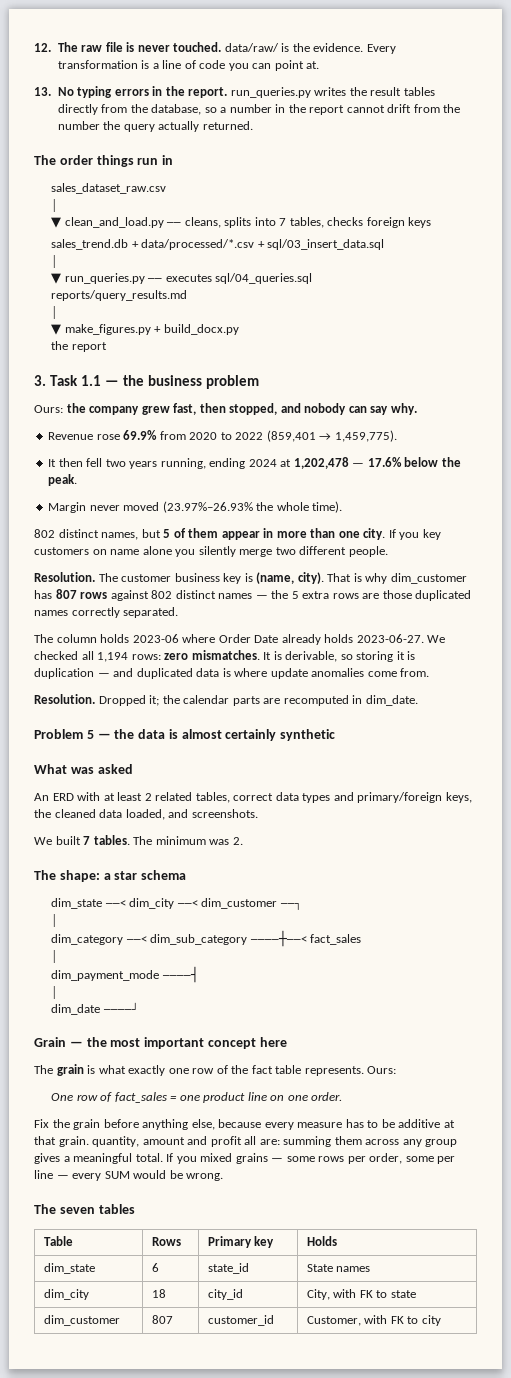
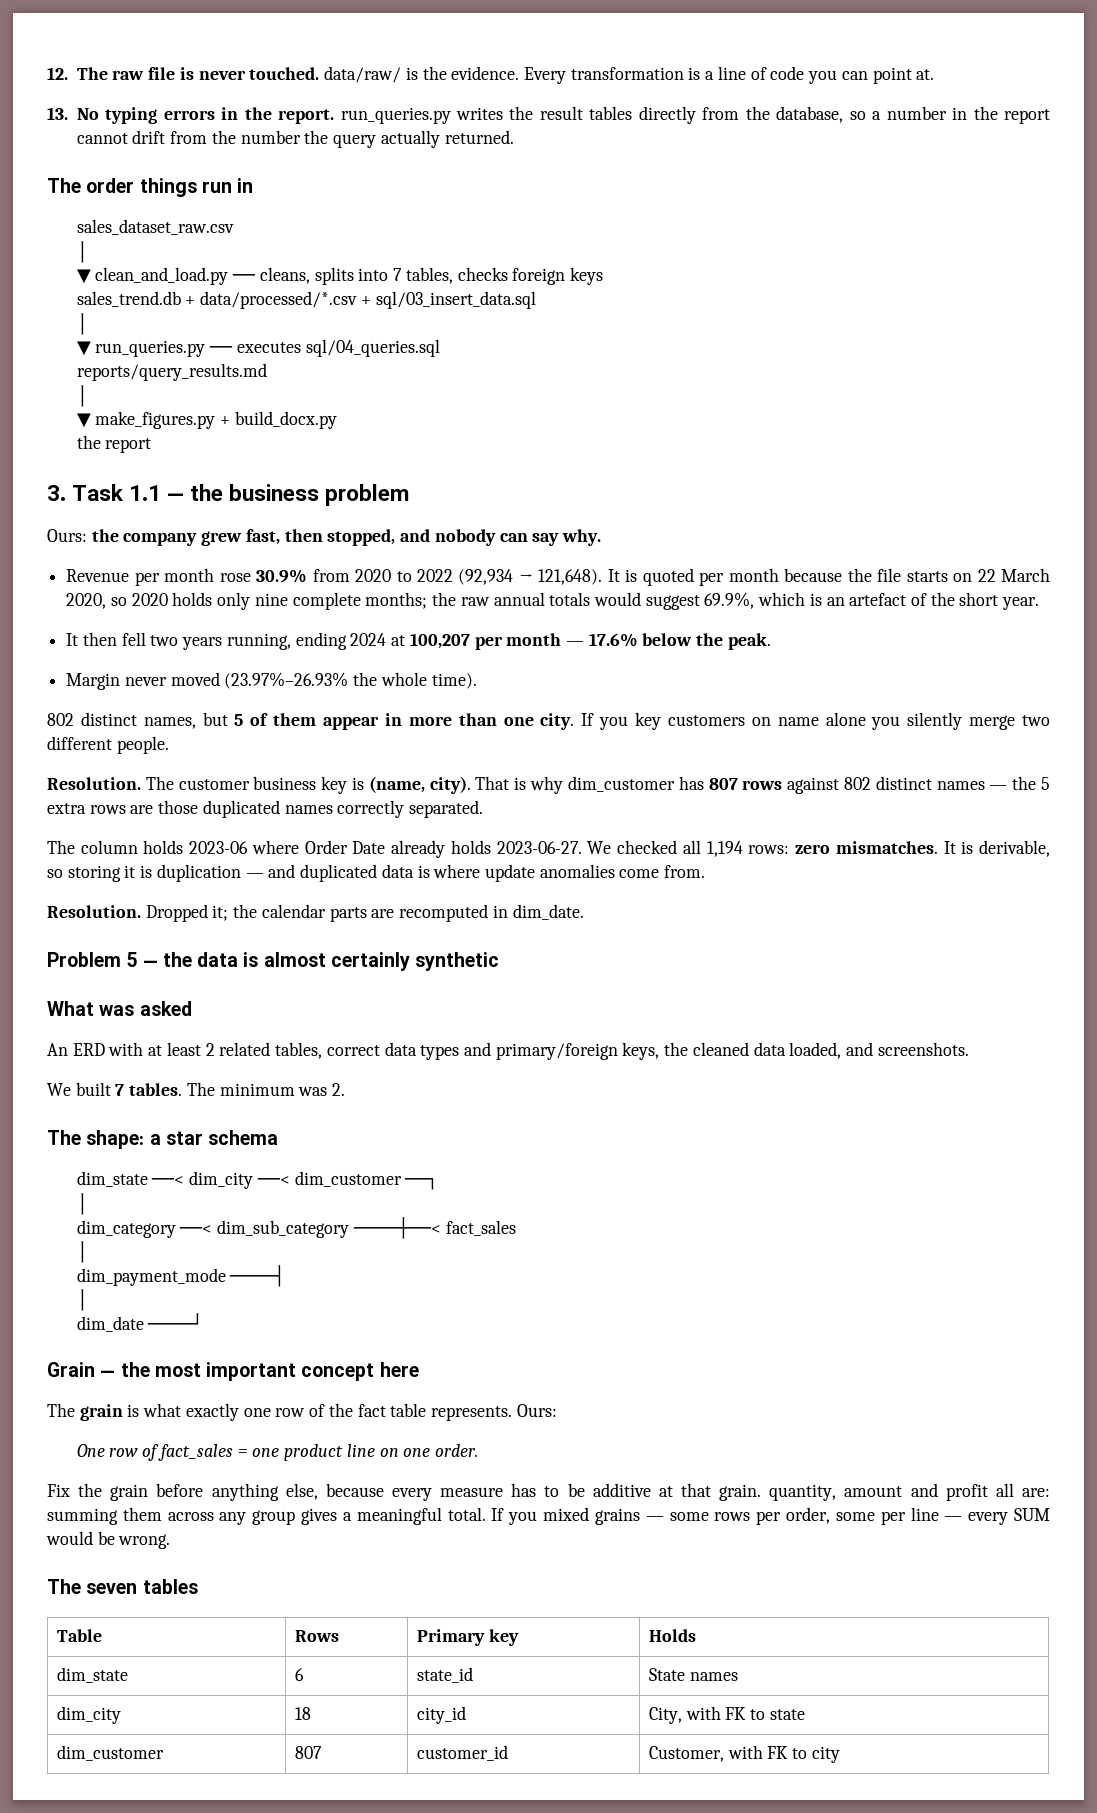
[96,430,397,442] rose 69.9% from 2020 to 2022 (859,401 → 1,459,775). -> [134,568,1051,586] [66,592,1040,610] per month rose 30.9% from 2020 to 2022 (92,934 → 121,648). It is quoted per month because the file starts on 22 March 2020, so 2020 holds only nine complete months; the raw annual totals would suggest 69.9%, which is an artefact of the short year.
[293,457,349,469] 1,202,478 -> [409,633,562,650] 100,207 per month

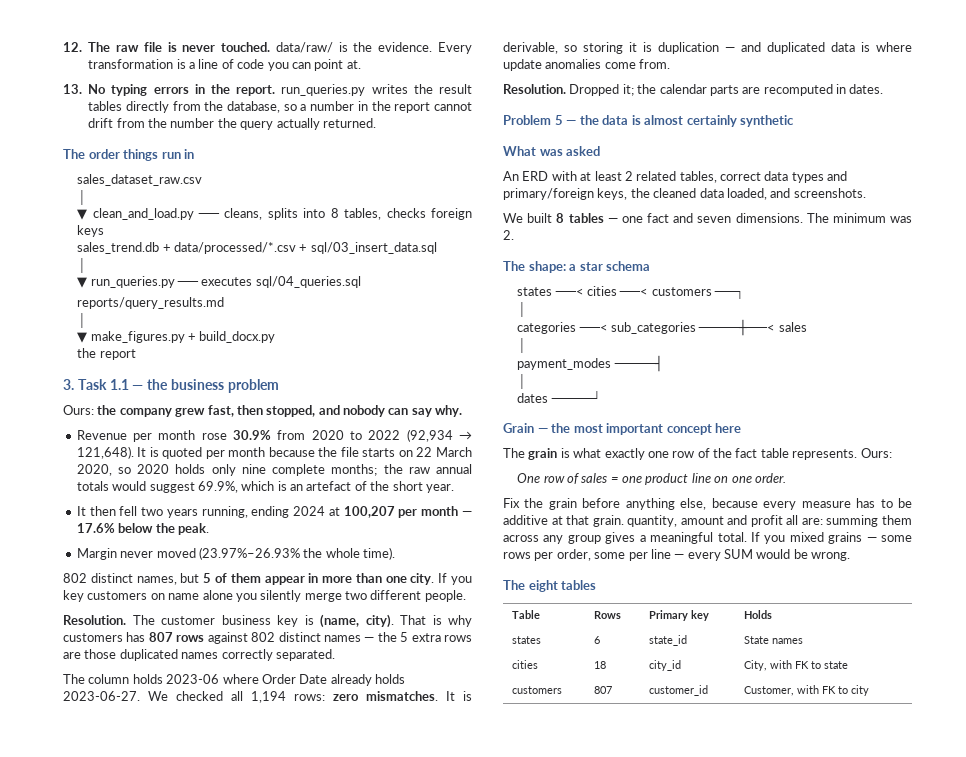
[393,268,403,281] 7 -> [330,208,339,218] 8
[567,776,675,792] dim_customer -> [63,633,123,642] customers
[512,904,584,920] dim_date. -> [849,84,884,94] dates.
[115,1083,183,1096] 7 tables. -> [556,213,803,223] 8 tables — one fact and seven dimensions.
[76,1171,439,1190] [76,1193,88,1215] [76,1217,516,1239] [76,1241,88,1263] [76,1268,226,1286] dim_state ──< dim_city ──< dim_customer ──┐ // │ // dim_category ──< dim_sub_category ────┼──< fact_sales // │ // dim_payment_mode -> [517,286,746,299] [517,302,528,317] [517,319,807,336] [517,338,528,353] [517,358,612,370] states ──< cities ──< customers ──┐ // │ // categories ──< sub_categories ────┼──< sales // │ // payment_modes
[76,1316,144,1332] dim_date -> [517,393,549,403] dates
[157,1444,233,1461] fact_sales -> [581,473,608,483] sales
[86,1583,138,1594] seven -> [528,580,558,592] eight
[56,1667,128,1683] dim_state -> [511,636,541,644] states
[56,1706,121,1724] dim_city -> [511,660,538,669] cities
[56,1745,164,1761] dim_customer -> [511,686,562,694] customers

